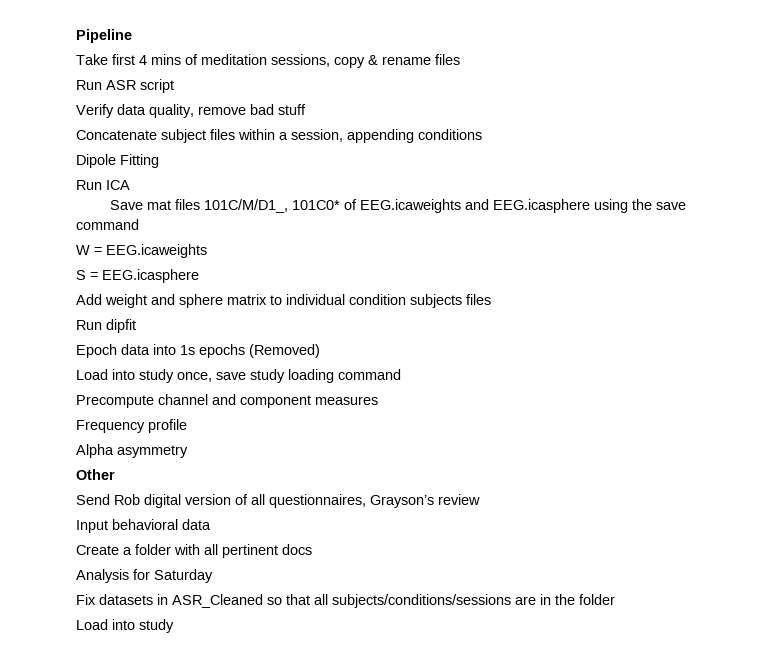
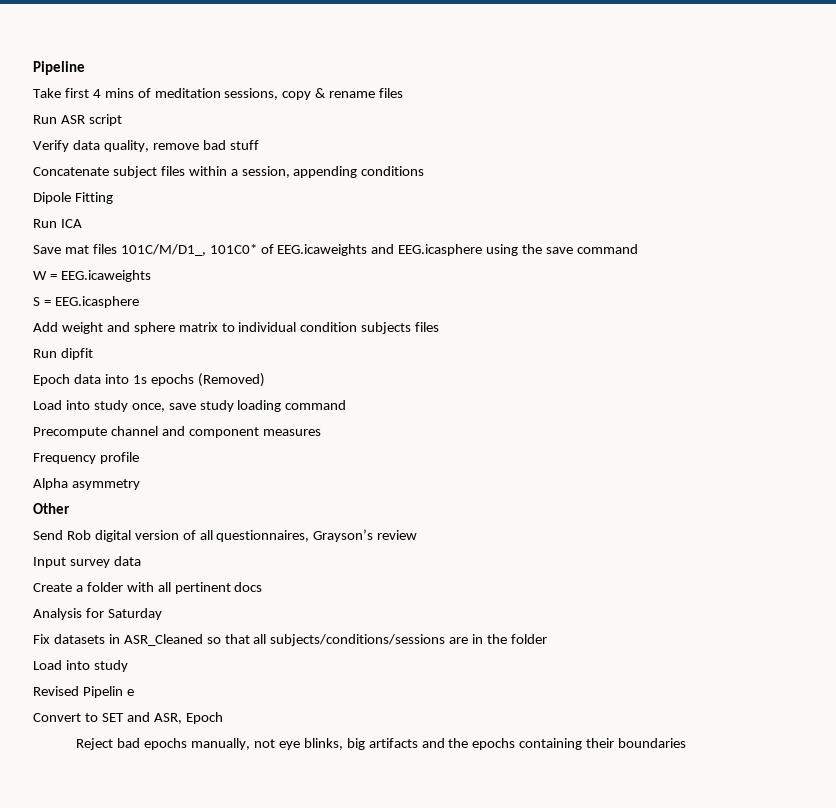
[112,519,178,530] behavioral -> [69,559,110,568] survey
(174, 626) none -> [33,686,134,698] [33,712,223,724] [76,738,687,750] // Revised Pipelin e // Convert to SET and ASR, Epoch // Reject bad epochs manually, not eye blinks, big artifacts and the epochs containing their boundaries

